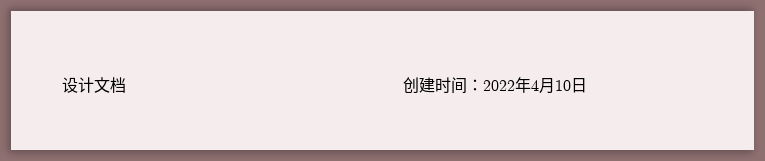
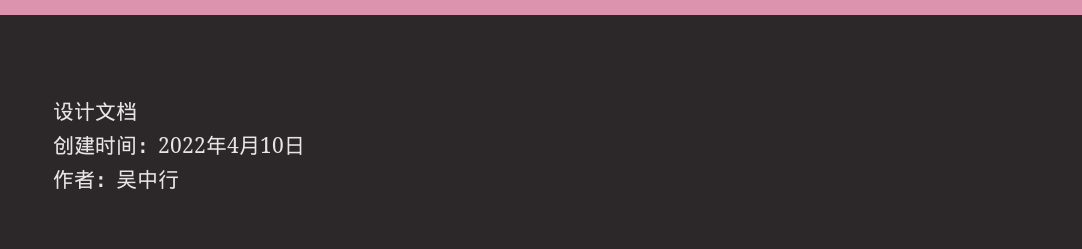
(587, 85) none -> [53,169,179,190] // 作者：吴中行

